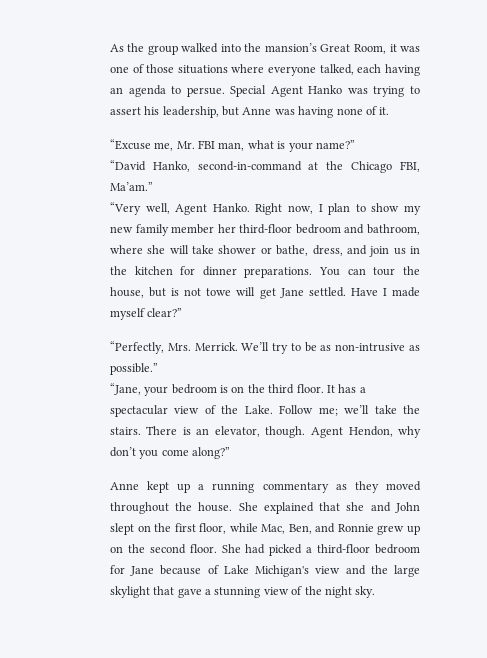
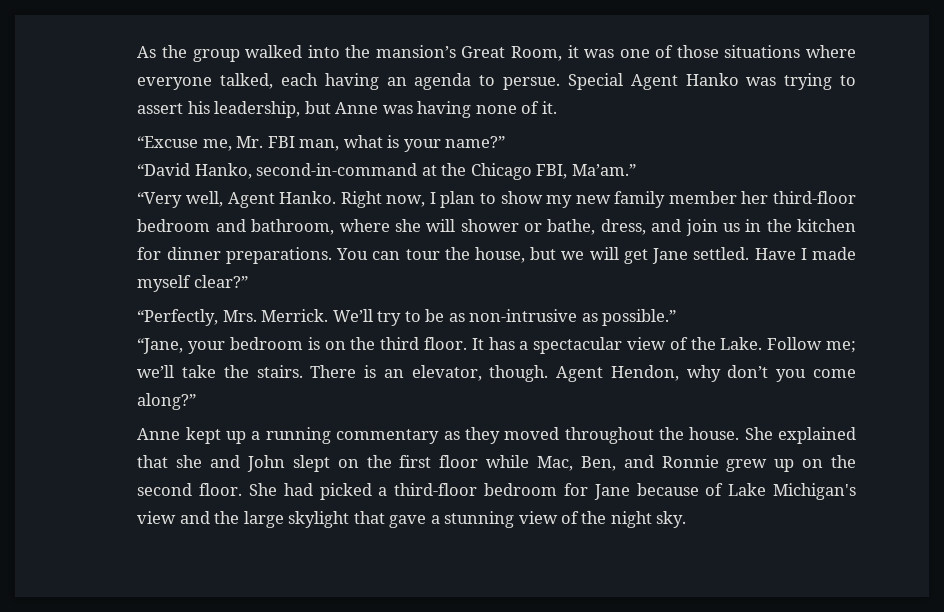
[192,245,215,254] take -> (456, 225) none
[171,288,232,296] is not towe -> [561,251,585,260] we
[199,523,227,534] floor, -> [439,455,479,468] floor

